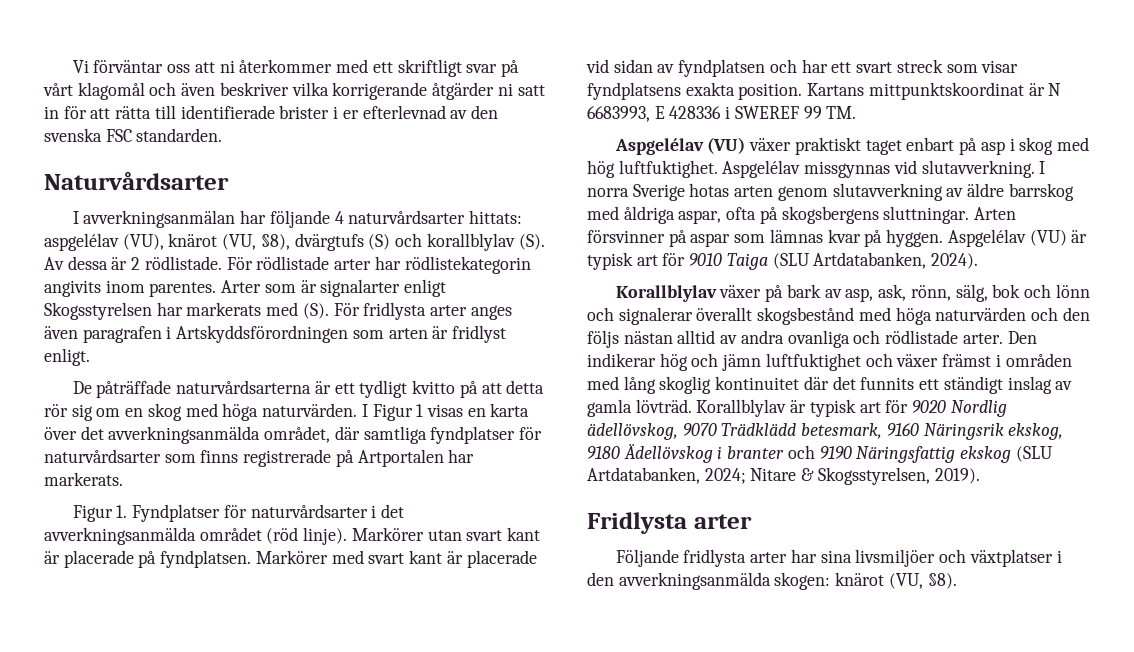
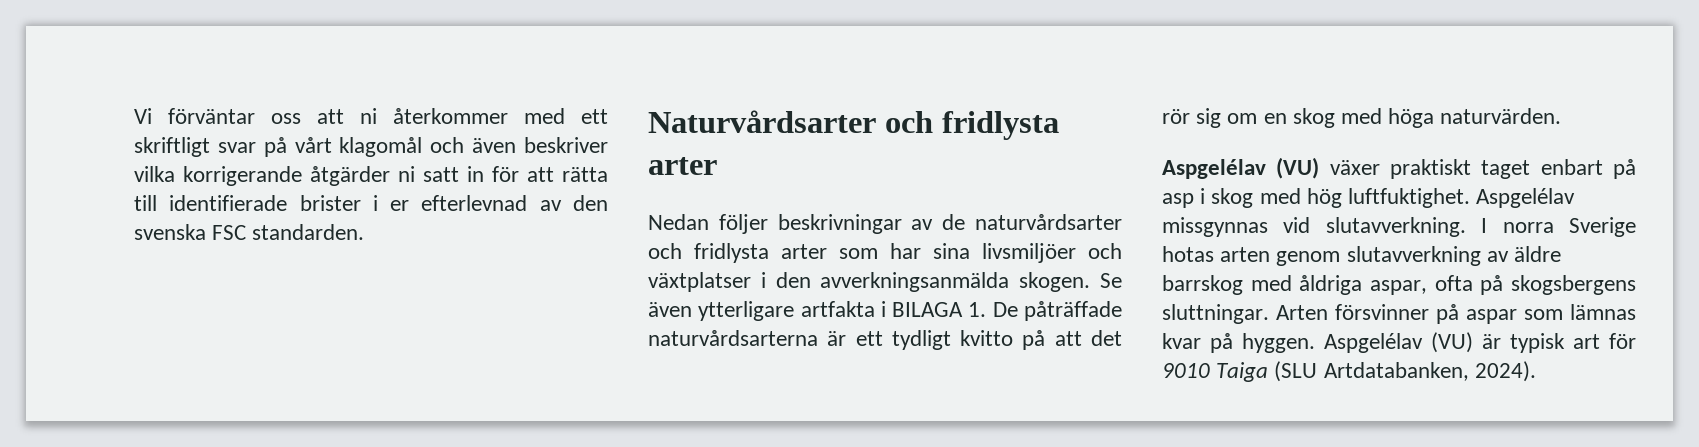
[72,210,523,228] [44,233,545,251] [44,256,531,274] [44,279,447,297] [44,302,512,320] [44,325,507,343] [44,348,90,366] // I avverkningsanmälan har följande 4 naturvårdsarter hittats: aspgelélav (VU), knärot (VU, §8), dvärgtufs (S) och korallblylav (S). Av dessa är 2 rödlistade. För rödlistade arter har rödlistekategorin angivits inom parentes. Arter som är signalarter enligt Skogsstyrelsen har markerats med (S). För fridlysta arter anges även paragrafen i Artskyddsförordningen som arten är fridlyst enligt. // -> [884,111,1059,140] [648,157,717,175] [648,214,1122,234] [648,243,1122,263] [648,272,1122,292] [648,301,987,321] och fridlysta arter // Nedan följer beskrivningar av de naturvårdsarter och fridlysta arter som har sina livsmiljöer och växtplatser i den avverkningsanmälda skogen. Se även ytterligare artfakta i BILAGA 1.
[506,380,545,394] detta -> [1091,330,1122,346] det
[361,403,530,421] [44,426,543,444] [44,449,475,467] [44,472,123,486] [72,504,405,522] [44,527,541,545] [44,550,537,568] [586,59,1019,77] [587,82,1062,100] [587,106,857,122] I Figur 1 visas en karta över det avverkningsanmälda området, där samtliga fyndplatser för naturvårdsarter som finns registrerade på Artportalen har markerats. // Figur 1. Fyndplatser för naturvårdsarter i det avverkningsanmälda området (röd linje). Markörer utan svart kant är placerade på fyndplatsen. Markörer med svart kant är placerade vid sidan av fyndplatsen och har ett svart streck som visar fyndplatsens exakta position. Kartans mittpunktskoordinat är N 6683993, E 428336 i SWEREF 99 TM. -> (1562, 116) none
[615,284,1090,302] [587,307,1090,325] [587,330,1037,348] [587,353,1072,371] [587,376,1073,394] [587,399,1007,417] [587,423,1064,440] [587,444,1053,463] [587,467,980,485] [587,512,752,534] [615,549,1062,567] [587,572,957,590] // Korallblylav växer på bark av asp, ask, rönn, sälg, bok och lönn och signalerar överallt skogsbestånd med höga naturvärden och den följs nästan alltid av andra ovanliga och rödlistade arter. Den indikerar hög och jämn luftfuktighet och växer främst i områden med lång skoglig kontinuitet där det funnits ett ständigt inslag av gamla lövträd. Korallblylav är typisk art för 9020 Nordlig ädellövskog, 9070 Trädklädd betesmark, 9160 Näringsrik ekskog, 9180 Ädellövskog i branter och 9190 Näringsfattig ekskog (SLU Artdatabanken, 2024; Nitare & Skogsstyrelsen, 2019). // Fridlysta arter // Följande fridlysta arter har sina livsmiljöer och växtplatser i den avverkningsanmälda skogen: knärot (VU, §8). -> (1536, 371) none

